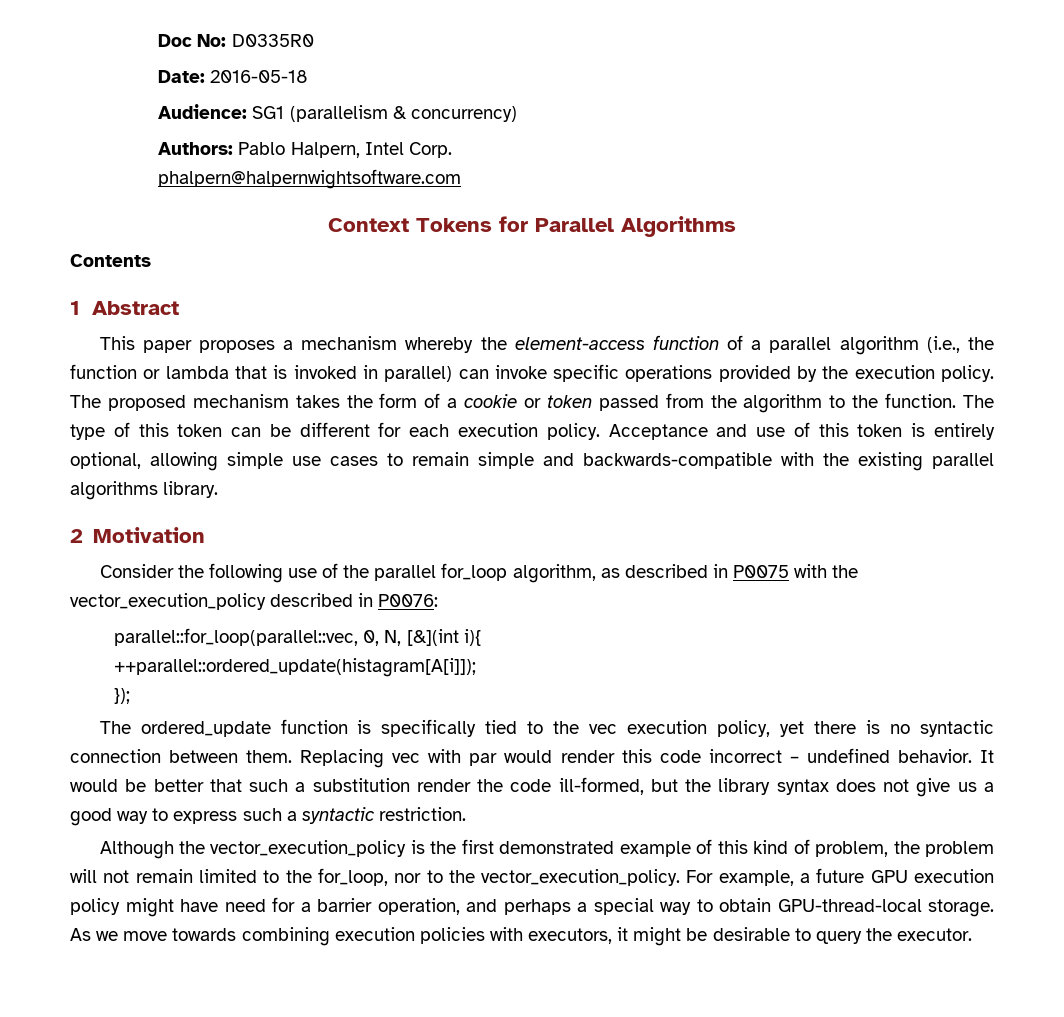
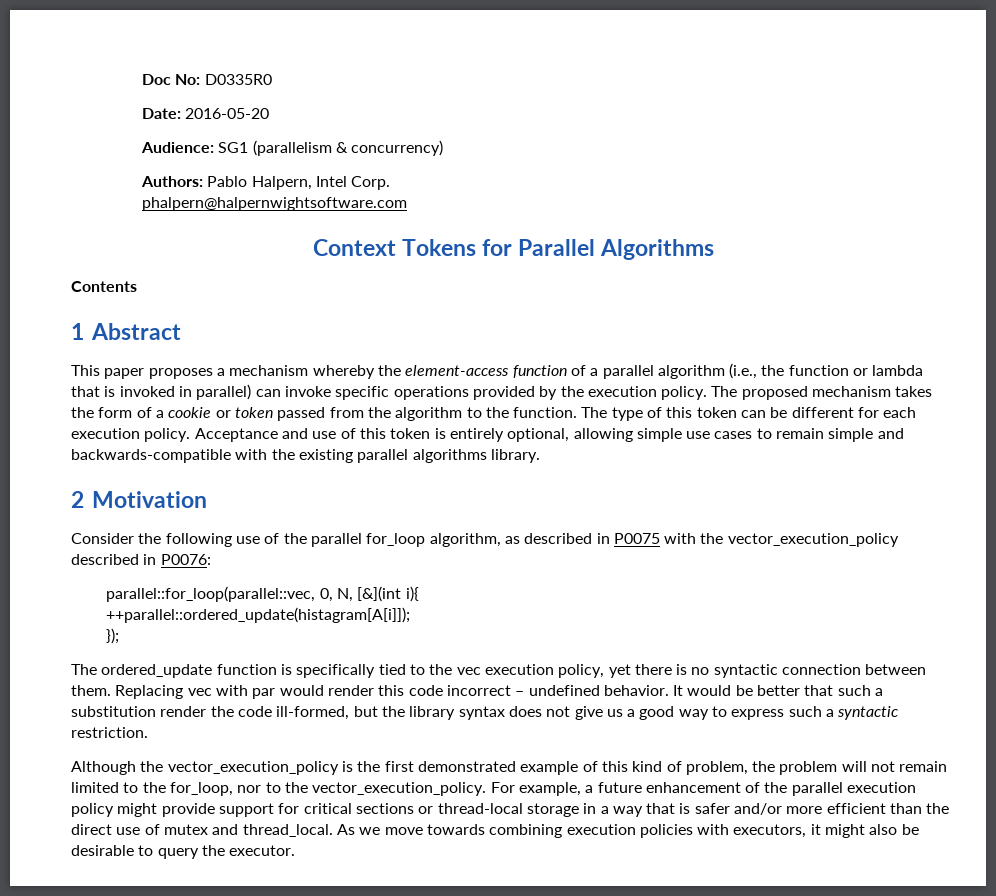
[210,70,309,83] 2016-05-18 -> [185,108,270,119] 2016-05-20
[870,869,994,883] [70,897,994,917] GPU execution policy might have need for a barrier operation, and perhaps a special way to obtain GPU-thread-local storage. -> [645,782,917,796] [71,803,950,817] [71,824,333,837] enhancement of the parallel execution policy might provide support for critical sections or thread-local storage in a way that is safer and/or more efficient than the direct use of mutex and thread_local.
(682, 936) none -> [869,824,898,835] also

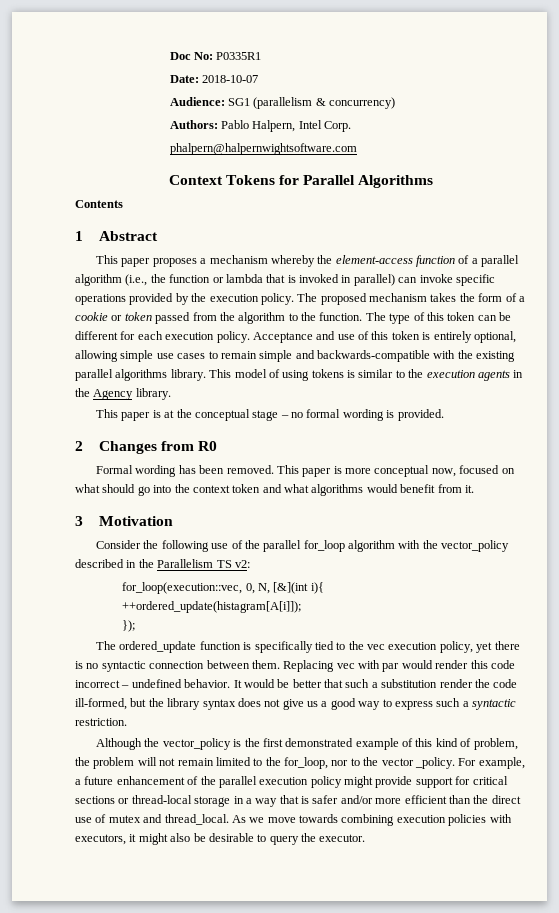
[204,74,272,85] D0335R0 -> [216,52,262,60] P0335R1
[185,108,270,119] 2016-05-20 -> [202,75,259,83] 2018-10-07
[71,491,84,508] // 2 -> [209,369,524,381] [75,388,171,400] [96,409,444,421] [75,441,218,454] [96,465,515,477] [75,484,474,496] [75,516,83,526] This model of using tokens is similar to the execution agents in the Agency library. // This paper is at the conceptual stage – no formal wording is provided. // 2 Changes from R0 // Formal wording has been removed. This paper is more conceptual now, focused on what should go into the context token and what algorithms would benefit from it. // 3
[429,533,899,547] [71,554,211,565] [106,586,316,602] algorithm, as described in P0075 with the vector_execution_policy described in P0076: // parallel::for_loop(parallel::vec, -> [348,540,510,552] [75,559,250,568] [122,582,243,594] algorithm with the vector_policy described in the Parallelism TS v2: // for_loop(execution::vec,
[106,607,411,623] ++parallel::ordered_update(histagram[A[i]]); -> [122,601,302,613] ++ordered_update(histagram[A[i]]);
[167,761,339,775] vector_execution_policy -> [162,738,231,750] vector_policy
[312,782,487,796] vector_execution_policy. -> [381,757,455,769] vector _policy.

